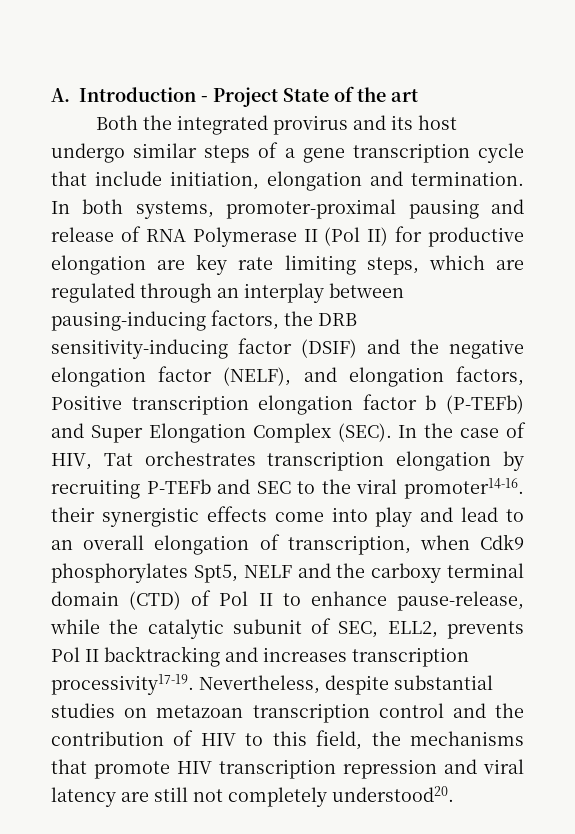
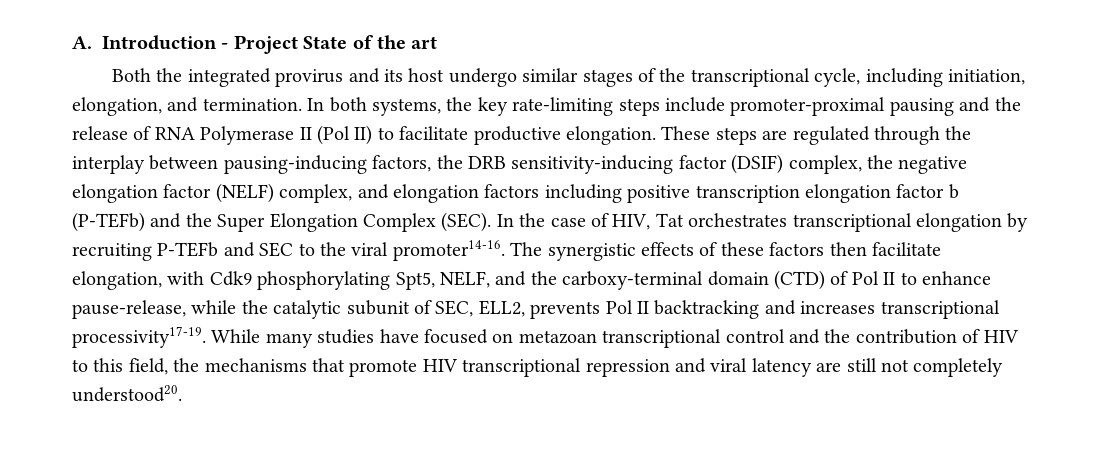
[204,142,524,163] [51,171,362,191] steps of a gene transcription cycle that include initiation, elongation -> [582,68,1026,87] [72,97,162,116] stages of the transcriptional cycle, including initiation, elongation,
(214, 210) none -> [446,97,725,116] the key rate-limiting steps include
(524, 206) none -> [994,97,1021,111] the
[395,226,524,247] [51,254,485,275] for productive elongation are key rate limiting steps, which -> [377,126,757,145] to facilitate productive elongation. These steps
[217,288,239,298] an -> [945,126,972,140] the
[367,339,400,354] and -> [788,155,862,174] complex,
[223,366,524,387] [51,395,122,410] (NELF), and elongation factors, Positive -> [215,183,691,203] (NELF) complex, and elongation factors including positive
(84, 430) none -> [185,213,212,227] the
[267,451,385,471] transcription -> [792,213,912,232] transcriptional
[51,507,95,522] their -> [510,242,543,256] The
[274,507,524,527] [51,534,524,555] [51,563,524,583] come into play and lead to an overall elongation of transcription, when Cdk9 phosphorylates Spt5, NELF and the carboxy terminal -> [699,242,941,256] [72,271,704,290] of these factors then facilitate elongation, with Cdk9 phosphorylating Spt5, NELF, and the carboxy-terminal
[352,647,469,667] [51,674,493,695] [51,703,115,718] transcription processivity17-19. Nevertheless, despite substantial studies -> [880,300,1000,319] [72,326,488,348] transcriptional processivity17-19. While many studies have focused
[252,703,370,723] transcription -> [602,329,722,348] transcriptional
[219,759,336,779] transcription -> [462,358,582,377] transcriptional

